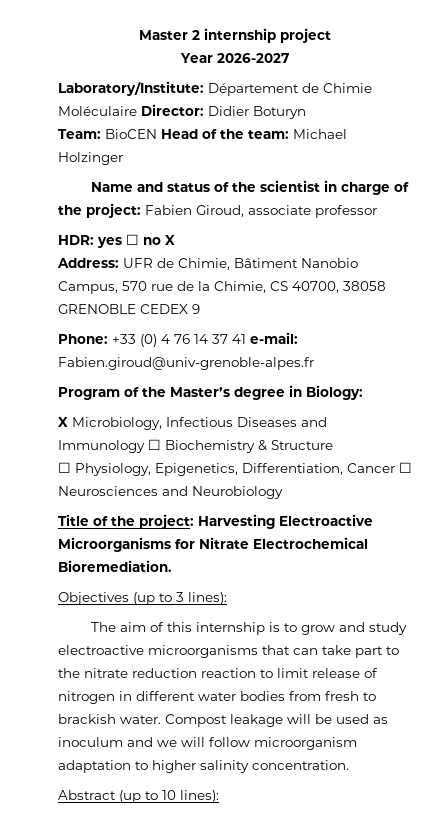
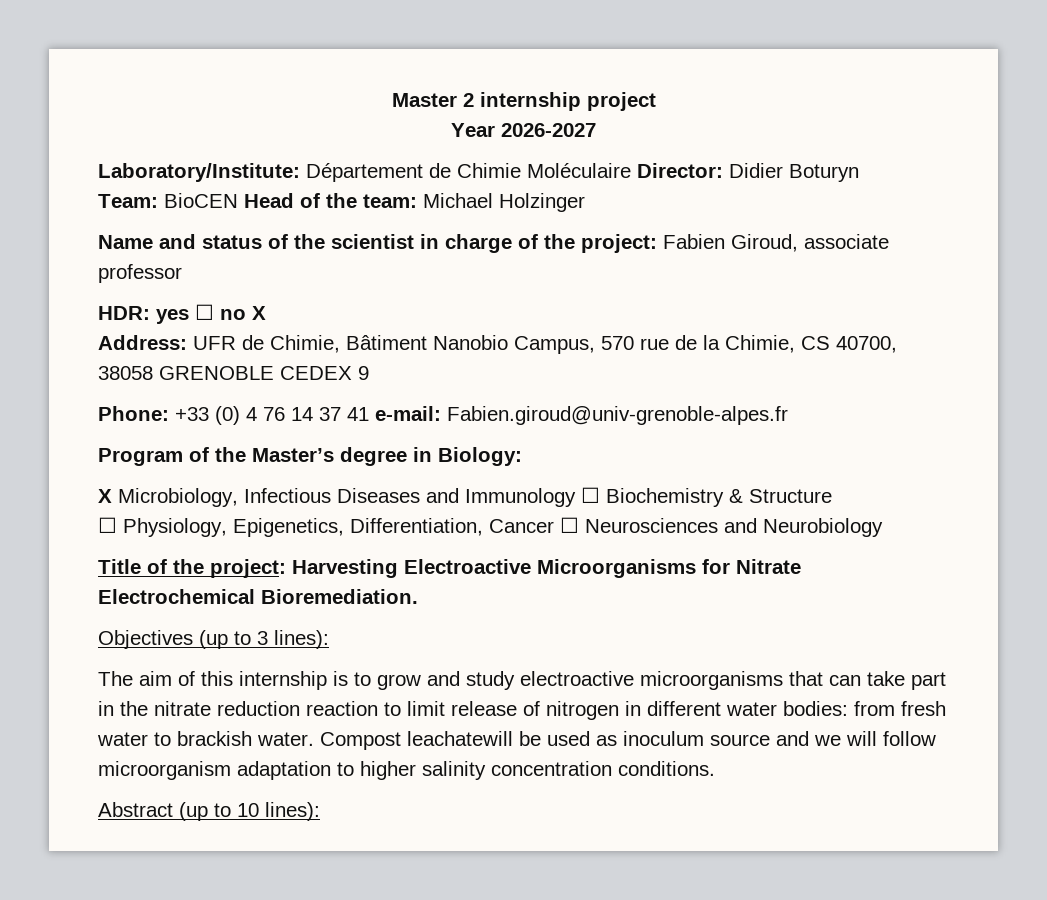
[386,646,399,655] to -> [98,701,114,716] in
[240,691,285,701] bodies -> [783,701,848,716] bodies:
(359, 696) none -> [97,732,148,746] water
[230,714,311,727] leakage will -> [407,731,513,746] leachatewill
(123, 742) none -> [710,734,770,746] source
[252,760,349,770] concentration. -> [491,761,715,776] concentration conditions.

